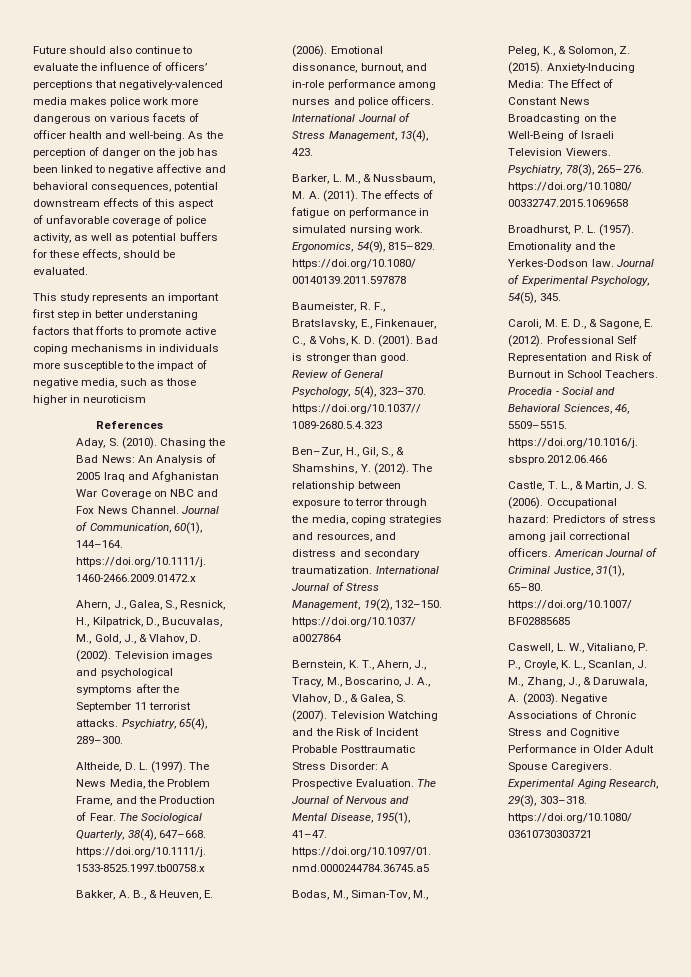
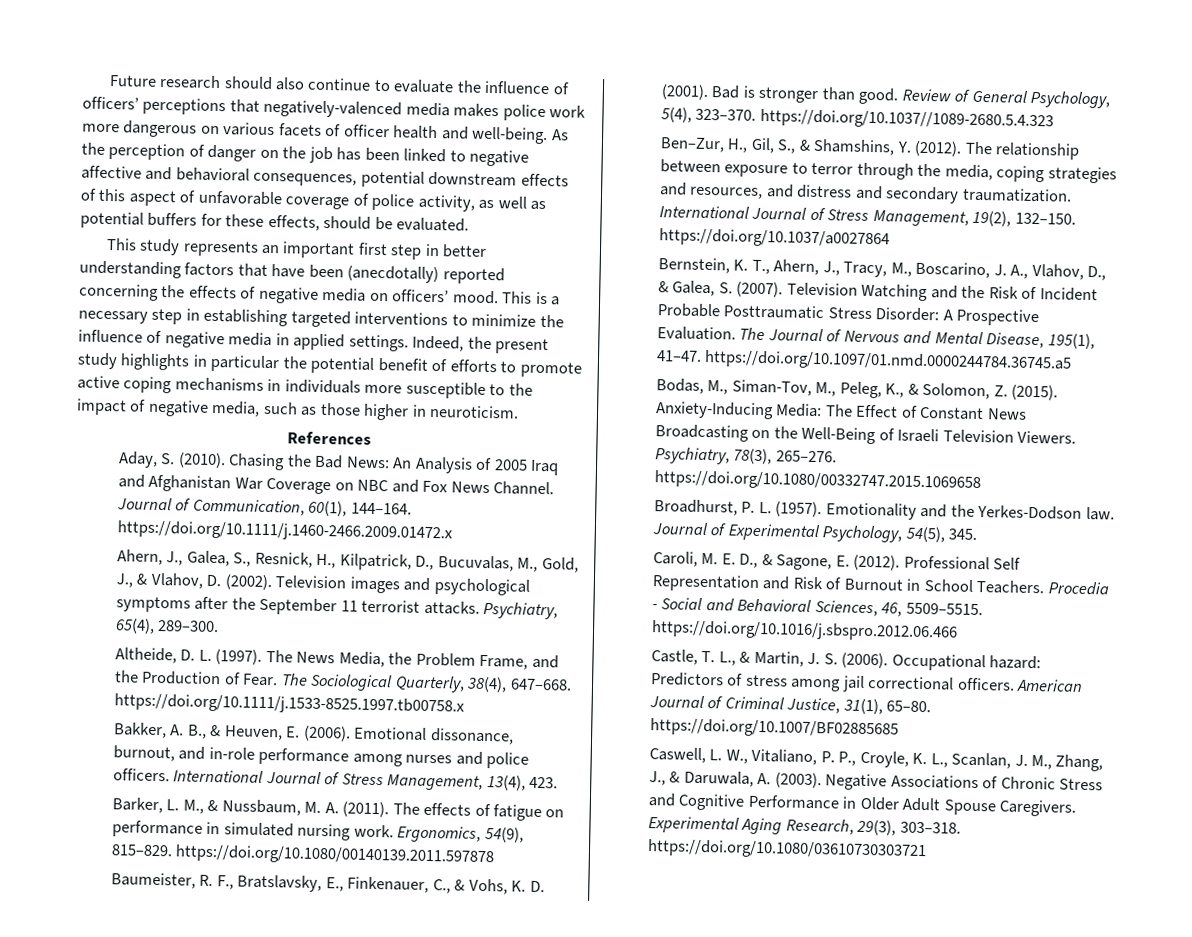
(66, 50) none -> [159,74,222,90] research
[126,310,199,320] understaning -> [79,260,182,279] understanding
[95,326,125,335] fforts -> [271,264,505,285] [79,283,561,306] [78,308,564,328] [78,329,550,355] [77,352,497,374] have been (anecdotally) reported concerning the effects of negative media on officers’ mood. This is a necessary step in establishing targeted interventions to minimize the influence of negative media in applied settings. Indeed, the present study highlights in particular the potential benefit of efforts
[83,395,147,403] neuroticism -> [429,404,520,419] neuroticism.

